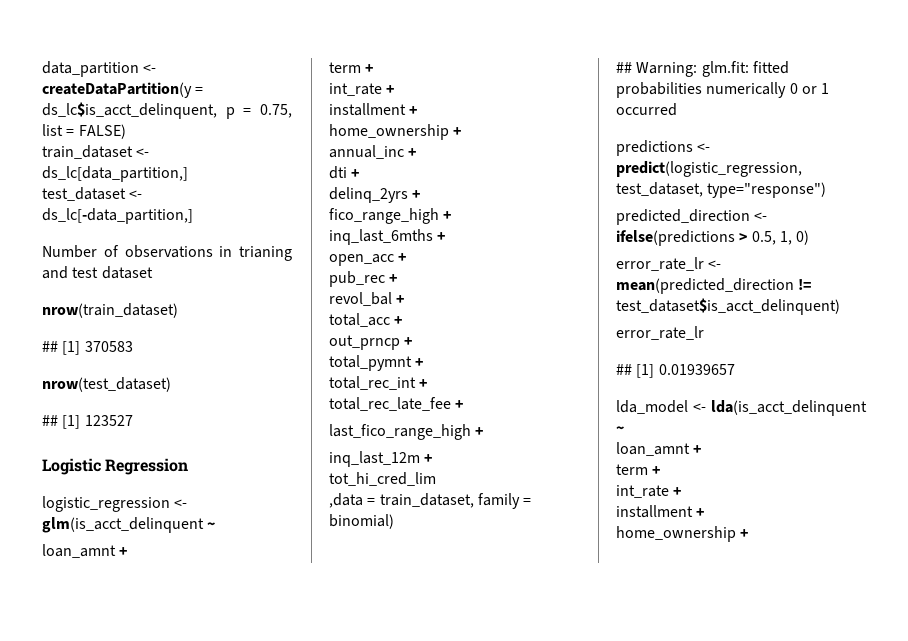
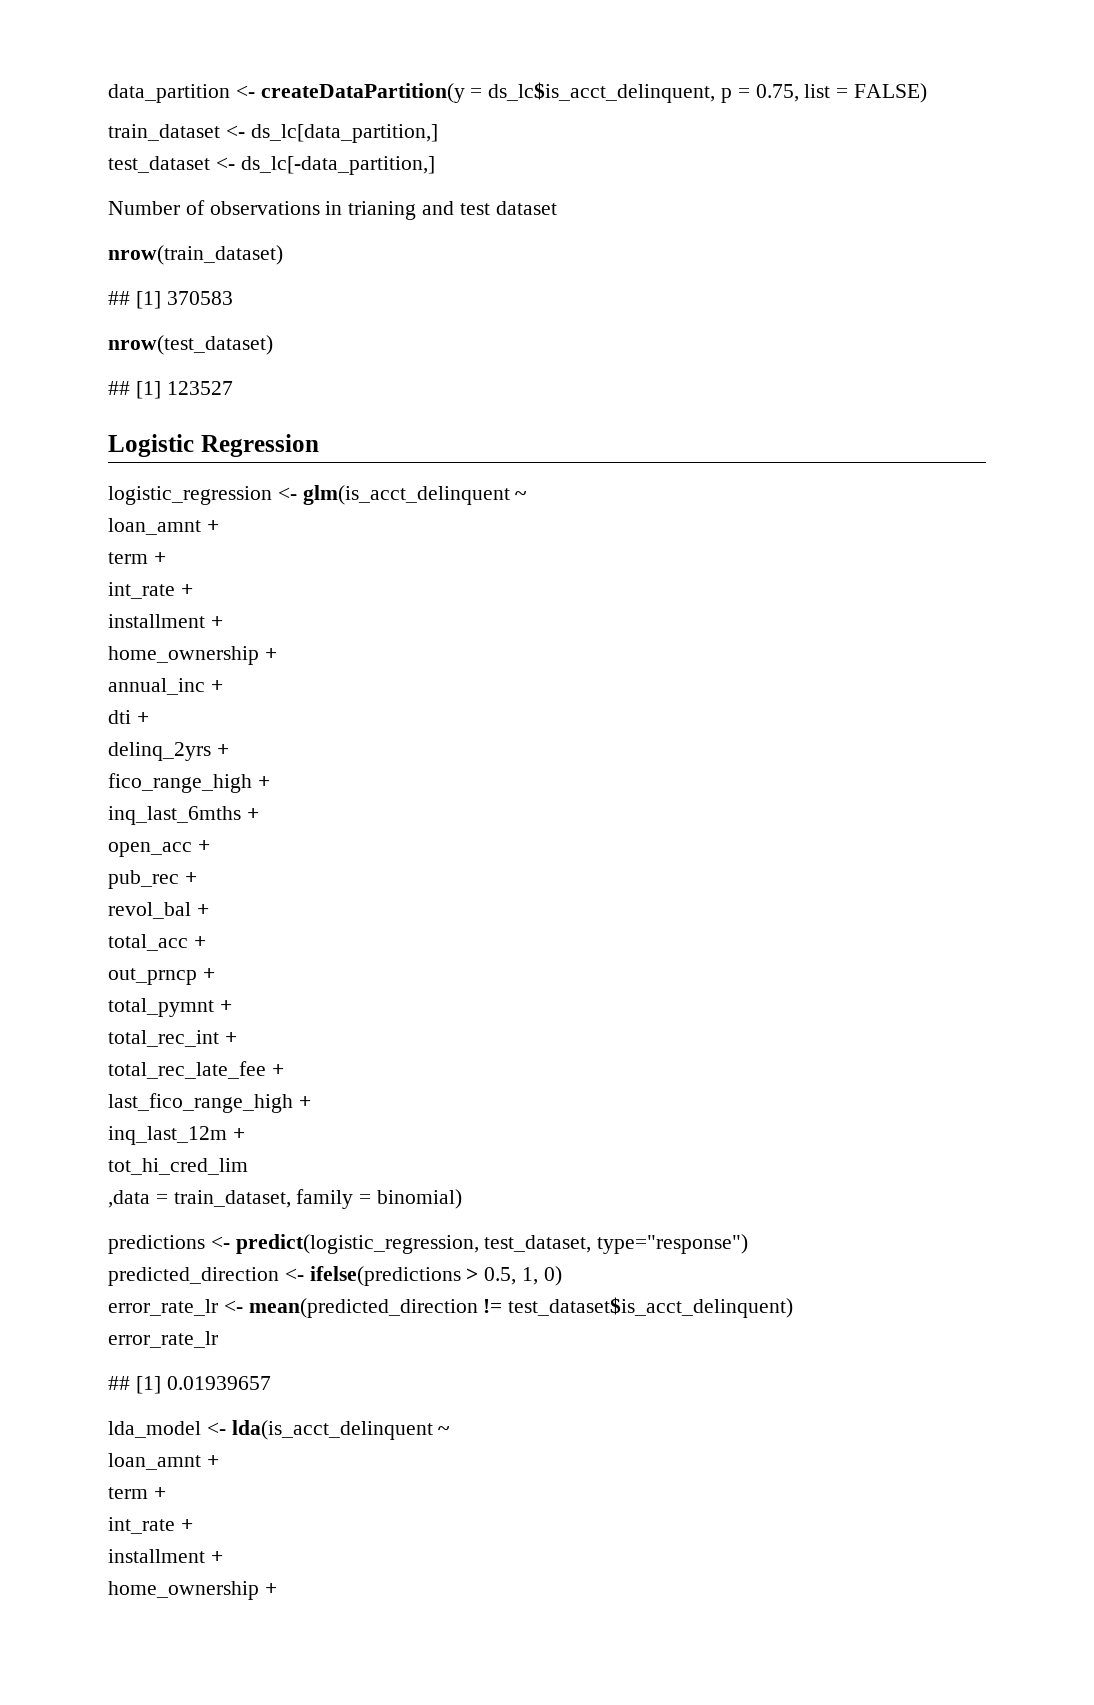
[616,61,789,77] [616,82,830,98] [616,103,677,116] // ## Warning: glm.fit: fitted probabilities numerically 0 or 1 occurred -> (463, 1199) none

